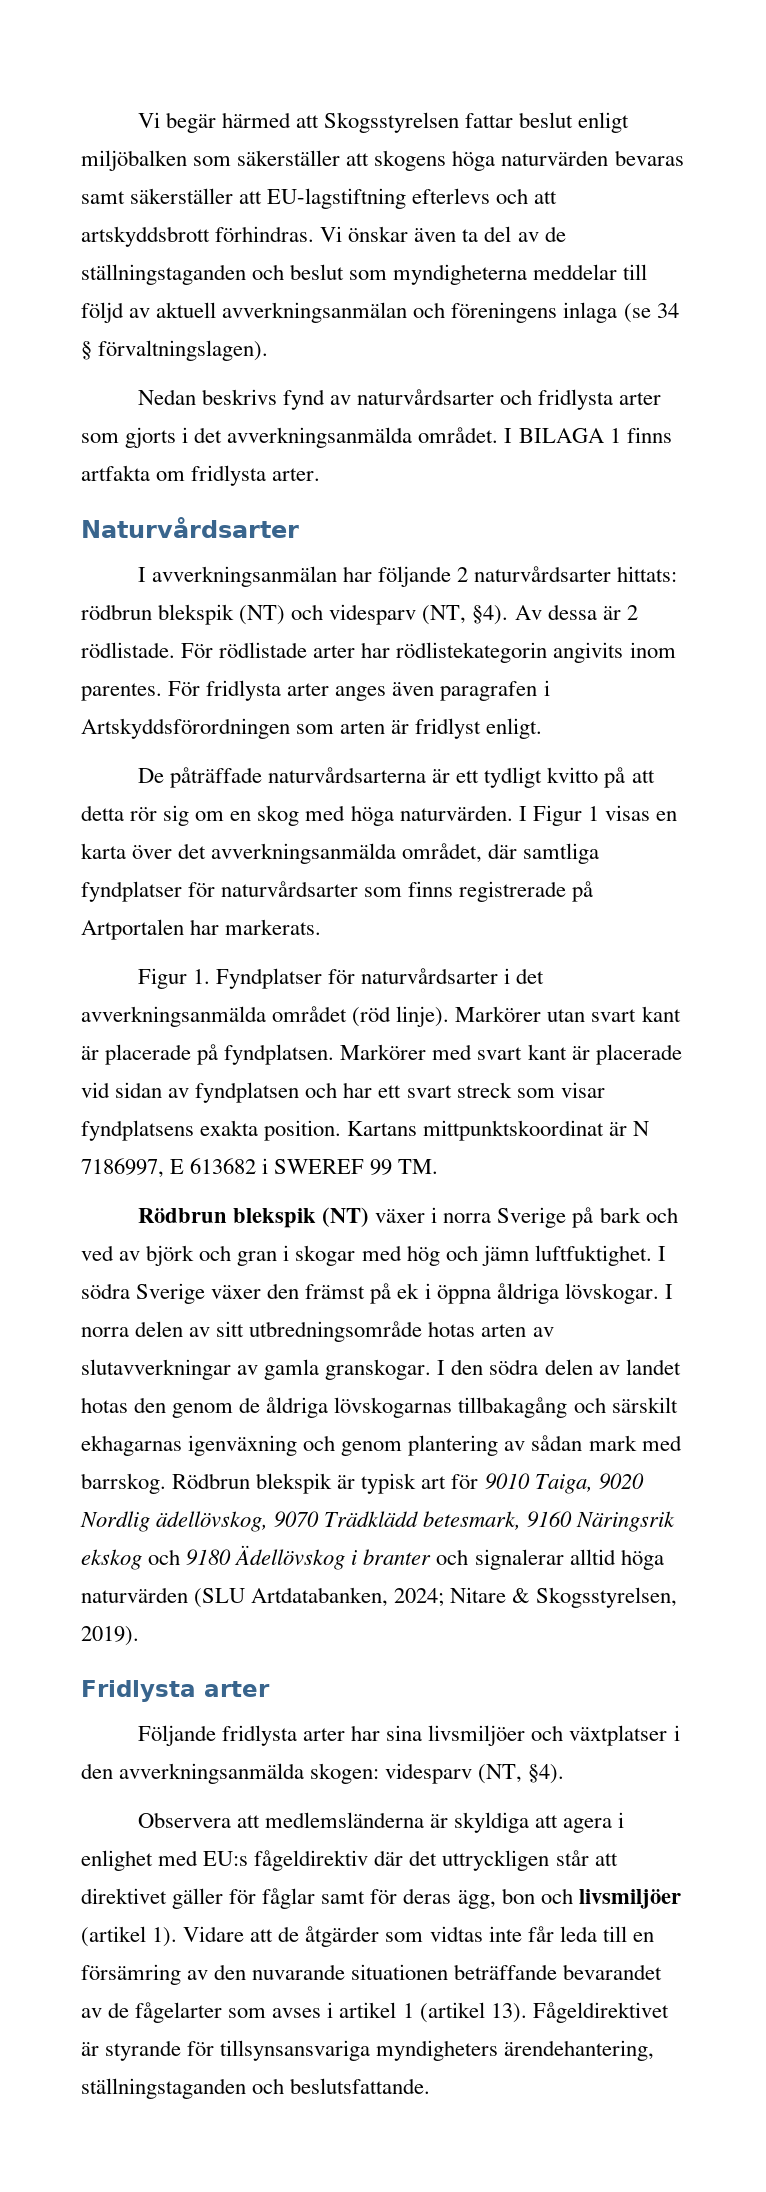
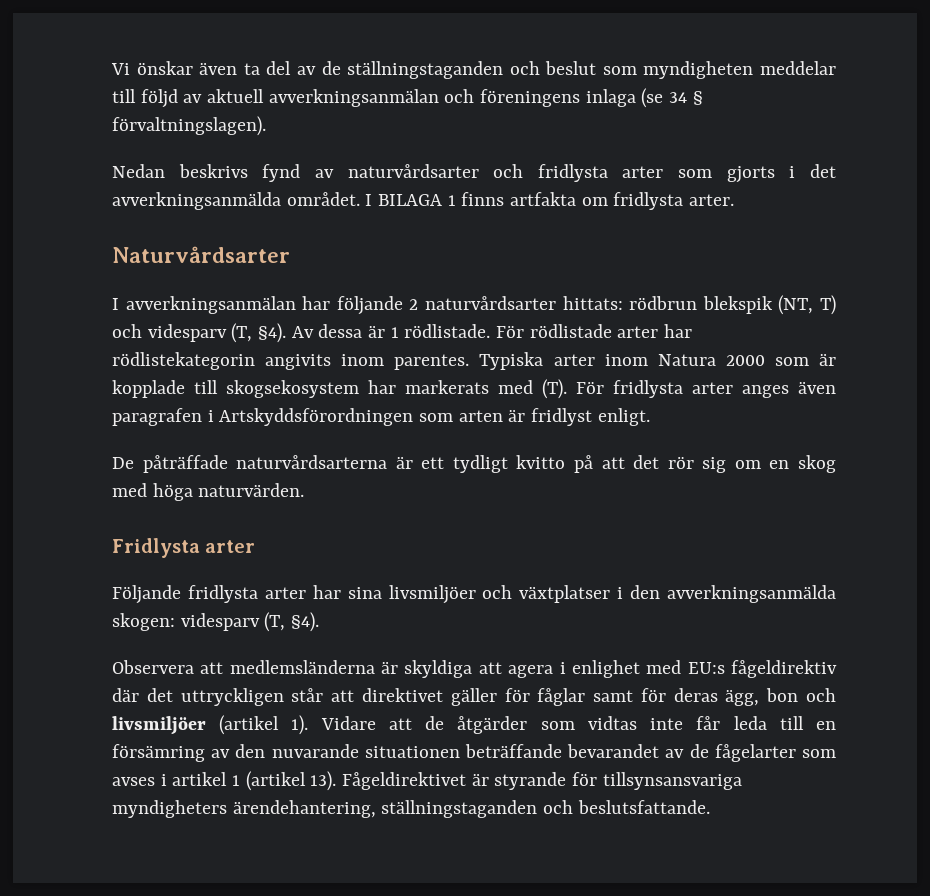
[137,112,630,133] [81,150,684,171] [81,188,558,209] [81,226,343,247] Vi begär härmed att Skogsstyrelsen fattar beslut enligt miljöbalken som säkerställer att skogens höga naturvärden bevaras samt säkerställer att EU-lagstiftning efterlevs och att artskyddsbrott förhindras. Vi -> [111,63,130,75] Vi
[393,264,528,285] myndigheterna -> [643,61,754,79] myndigheten
[239,605,286,625] (NT) -> [778,295,837,315] (NT, T)
[422,605,467,625] (NT, -> [231,323,253,343] (T,
[626,605,638,620] 2 -> [390,327,399,338] 1
(162, 692) none -> [479,352,837,370] [112,379,567,399] Typiska arter inom Natura 2000 som är kopplade till skogsekosystem har markerats med (T).
[81,805,124,821] detta -> [633,455,660,469] det
[518,805,677,826] [81,843,600,864] [81,881,594,902] [81,919,322,940] [137,968,545,989] [81,1006,681,1027] [81,1044,682,1065] [81,1082,605,1103] [81,1120,650,1141] [81,1158,439,1178] [137,1207,678,1228] [81,1245,666,1266] [81,1283,673,1304] [81,1321,554,1342] [81,1359,681,1380] [81,1397,678,1418] [81,1435,682,1456] [81,1473,644,1494] [80,1511,676,1532] [81,1545,664,1570] [81,1587,678,1608] [81,1626,139,1646] I Figur 1 visas en karta över det avverkningsanmälda området, där samtliga fyndplatser för naturvårdsarter som finns registrerade på Artportalen har markerats. // Figur 1. Fyndplatser för naturvårdsarter i det avverkningsanmälda området (röd linje). Markörer utan svart kant är placerade på fyndplatsen. Markörer med svart kant är placerade vid sidan av fyndplatsen och har ett svart streck som visar fyndplatsens exakta position. Kartans mittpunktskoordinat är N 7186997, E 613682 i SWEREF 99 TM. // Rödbrun blekspik (NT) växer i norra Sverige på bark och ved av björk och gran i skogar med hög och jämn luftfuktighet. I södra Sverige växer den främst på ek i öppna åldriga lövskogar. I norra delen av sitt utbredningsområde hotas arten av slutavverkningar av gamla granskogar. I den södra delen av landet hotas den genom de åldriga lövskogarnas tillbakagång och särskilt ekhagarnas igenväxning och genom plantering av sådan mark med barrskog. Rödbrun blekspik är typisk art för 9010 Taiga, 9020 Nordlig ädellövskog, 9070 Trädklädd betesmark, 9160 Näringsrik ekskog och 9180 Ädellövskog i branter och signalerar alltid höga naturvärden (SLU Artdatabanken, 2024; Nitare & Skogsstyrelsen, 2019). -> (305, 490) none
[478,1764,523,1784] (NT, -> [264,612,286,632] (T,

